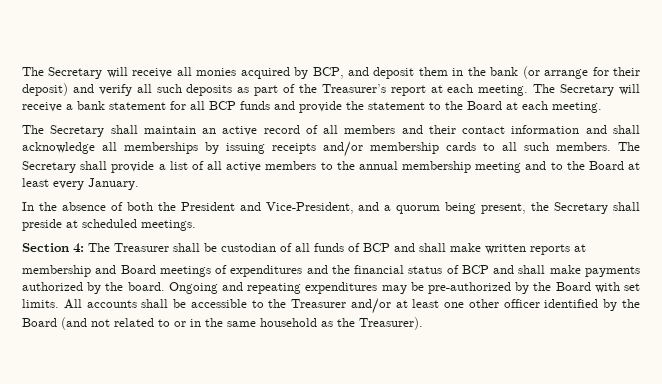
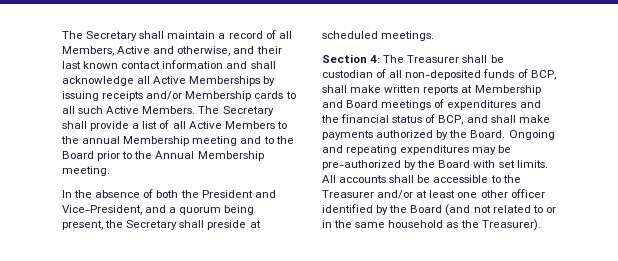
[22,66,641,79] [22,83,640,96] [22,101,602,113] [22,125,456,137] The Secretary will receive all monies acquired by BCP, and deposit them in the bank (or arrange for their deposit) and verify all such deposits as part of the Treasurer’s report at each meeting. The Secretary will receive a bank statement for all BCP funds and provide the statement to the Board at each meeting. // The Secretary shall maintain an active record of all members and their -> [62,30,292,41] [62,46,282,56] [62,61,119,69] The Secretary shall maintain a record of all Members, Active and otherwise, and their last known
[124,142,198,154] memberships -> [153,76,261,86] Active Memberships
[370,142,439,154] membership -> [185,91,252,101] Membership
[556,142,611,151] members. -> [106,106,196,114] Active Members.
[226,161,317,172] active members -> [188,121,275,129] Active Members
[402,161,471,173] membership -> [123,136,190,146] Membership
[627,162,640,170] [22,178,139,190] at least every January. -> [97,151,264,161] [62,166,110,176] prior to the Annual Membership meeting.
(310, 247) none -> [405,70,482,80] non-deposited
[363,243,415,252] BCP and -> [530,70,556,80] BCP,
[22,265,91,277] // membership -> [474,85,541,95] Membership
[461,265,489,274] BCP -> [438,115,464,125] BCP,
[127,282,165,291] board. -> [470,130,506,138] Board.

